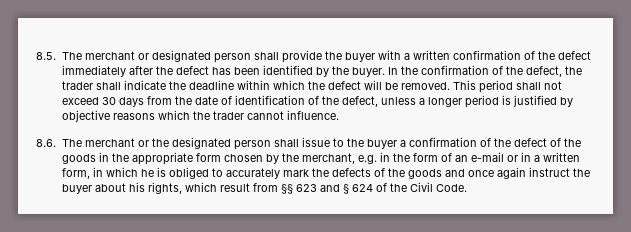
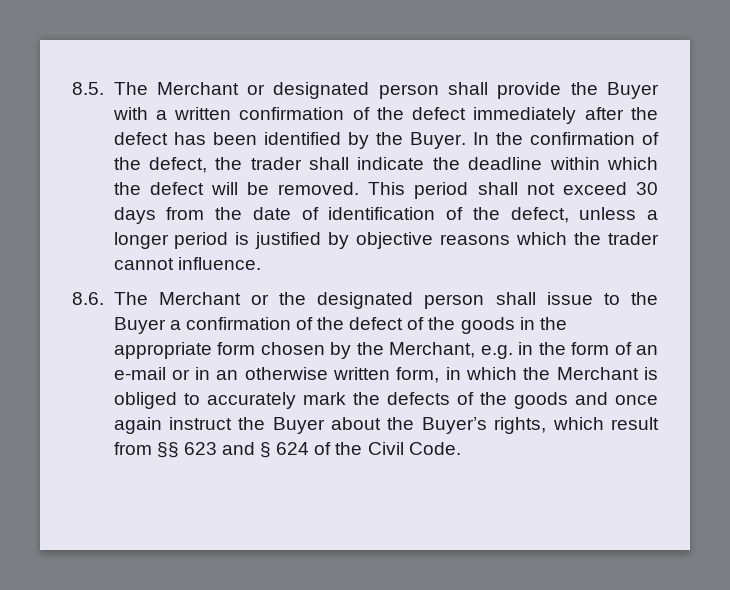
[84,51,135,60] merchant -> [156,82,239,95] Merchant
[344,52,375,62] buyer -> [607,82,659,99] Buyer
[351,67,385,77] buyer. -> [409,132,466,149] Buyer.
[84,138,135,147] merchant -> [158,292,241,305] Merchant
[366,139,397,149] buyer -> [113,317,166,334] Buyer
[301,153,355,164] merchant, -> [389,342,475,358] Merchant,
[533,155,540,162] a -> [216,367,328,380] an otherwise
[140,169,154,177] he -> [523,367,639,380] the Merchant
[61,182,145,194] buyer about his -> [272,417,487,434] Buyer about the Buyer’s

